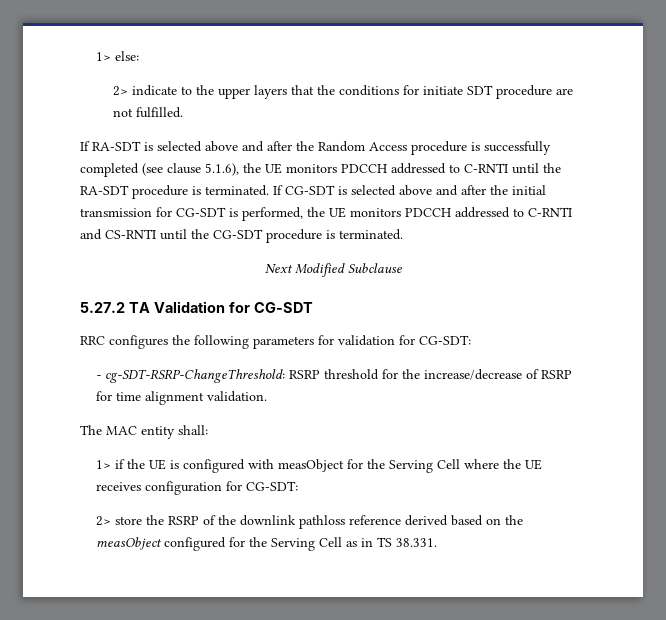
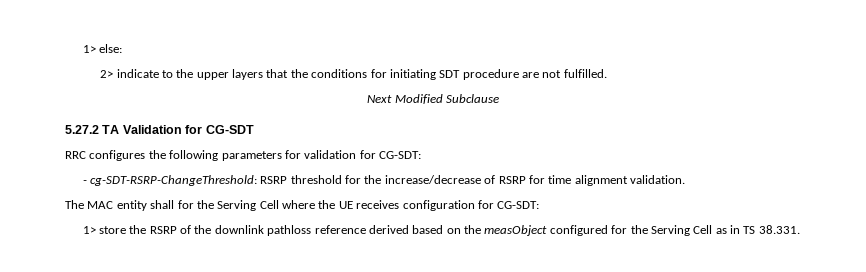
[422,86,463,95] initiate -> [389,69,436,80] initiating
[80,141,551,155] [80,163,561,177] [80,185,546,199] [80,207,572,221] [80,229,403,243] // If RA-SDT is selected above and after the Random Access procedure is successfully completed (see clause 5.1.6), the UE monitors PDCCH addressed to C-RNTI until the RA-SDT procedure is terminated. If CG-SDT is selected above and after the initial transmission for CG-SDT is performed, the UE monitors PDCCH addressed to C-RNTI and CS-RNTI until the CG-SDT procedure is terminated. -> (607, 73) none
[178,425,208,435] [96,459,345,473] shall: // 1> if the UE is configured with measObject -> [150,200,175,209] shall
[96,516,112,526] 2> -> [82,226,96,234] 1>

